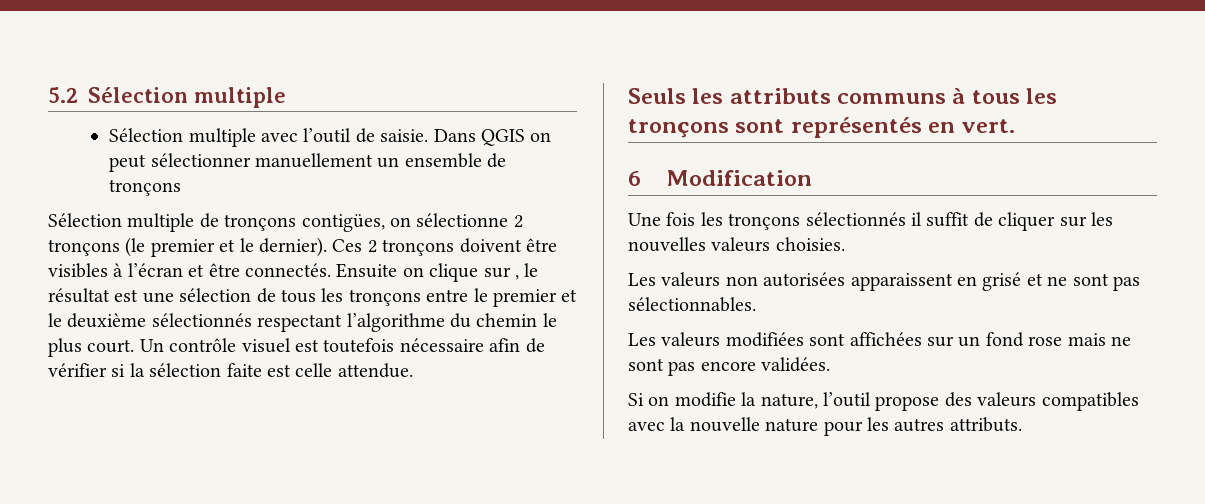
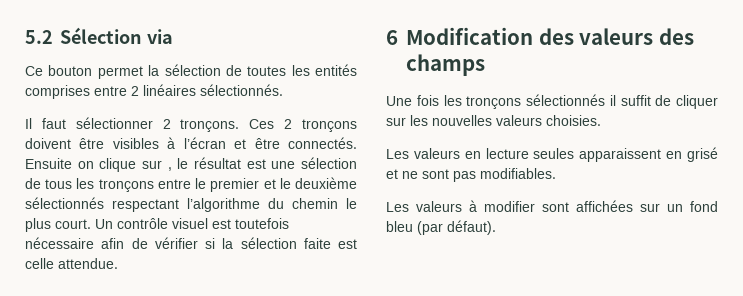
[194,87,286,108] [109,128,552,147] [109,153,507,172] [109,179,182,196] [48,213,523,232] [48,237,327,257] multiple // Sélection multiple avec l’outil de saisie. Dans QGIS on peut sélectionner manuellement un ensemble de tronçons // Sélection multiple de tronçons contigües, on sélectionne 2 tronçons (le premier et le dernier). -> [146,29,173,44] [25,64,357,79] [25,84,283,99] [25,117,240,132] via // Ce bouton permet la sélection de toutes les entités comprises entre 2 linéaires sélectionnés. // Il faut sélectionner 2 tronçons.
[628,88,1058,104] [628,117,1016,138] [628,170,813,186] Seuls les attributs communs à tous les tronçons sont représentés en vert. // 6 Modification -> [386,27,694,45] [406,54,486,76] 6 Modification des valeurs des champs
[725,272,846,287] non autorisées -> [464,148,575,159] en lecture seules
[628,297,756,312] [628,332,804,347] sélectionnables. // Les valeurs modifiées -> [480,168,556,179] [386,200,535,212] modifiables. // Les valeurs à modifier
[1028,333,1131,346] [628,357,831,376] [628,392,1139,411] [628,417,1022,436] rose mais ne sont pas encore validées. // Si on modifie la nature, l’outil propose des valeurs compatibles avec la nouvelle nature pour les autres attributs. -> [386,220,496,235] bleu (par défaut).

